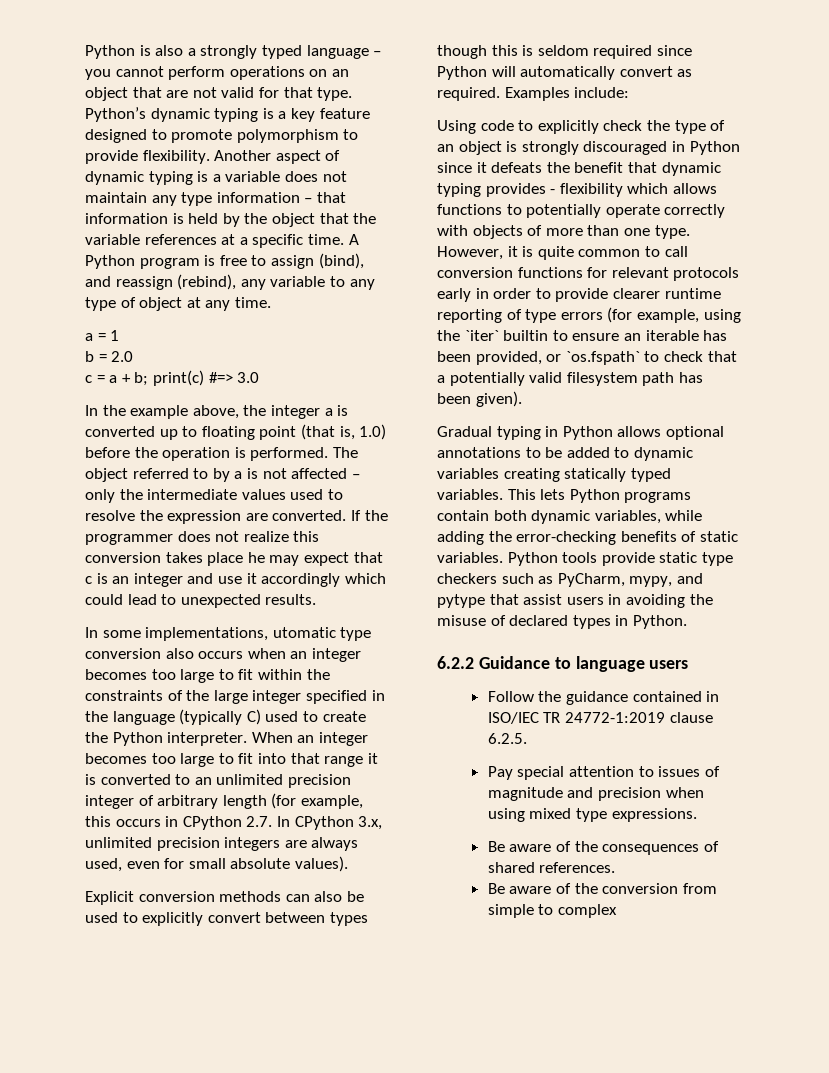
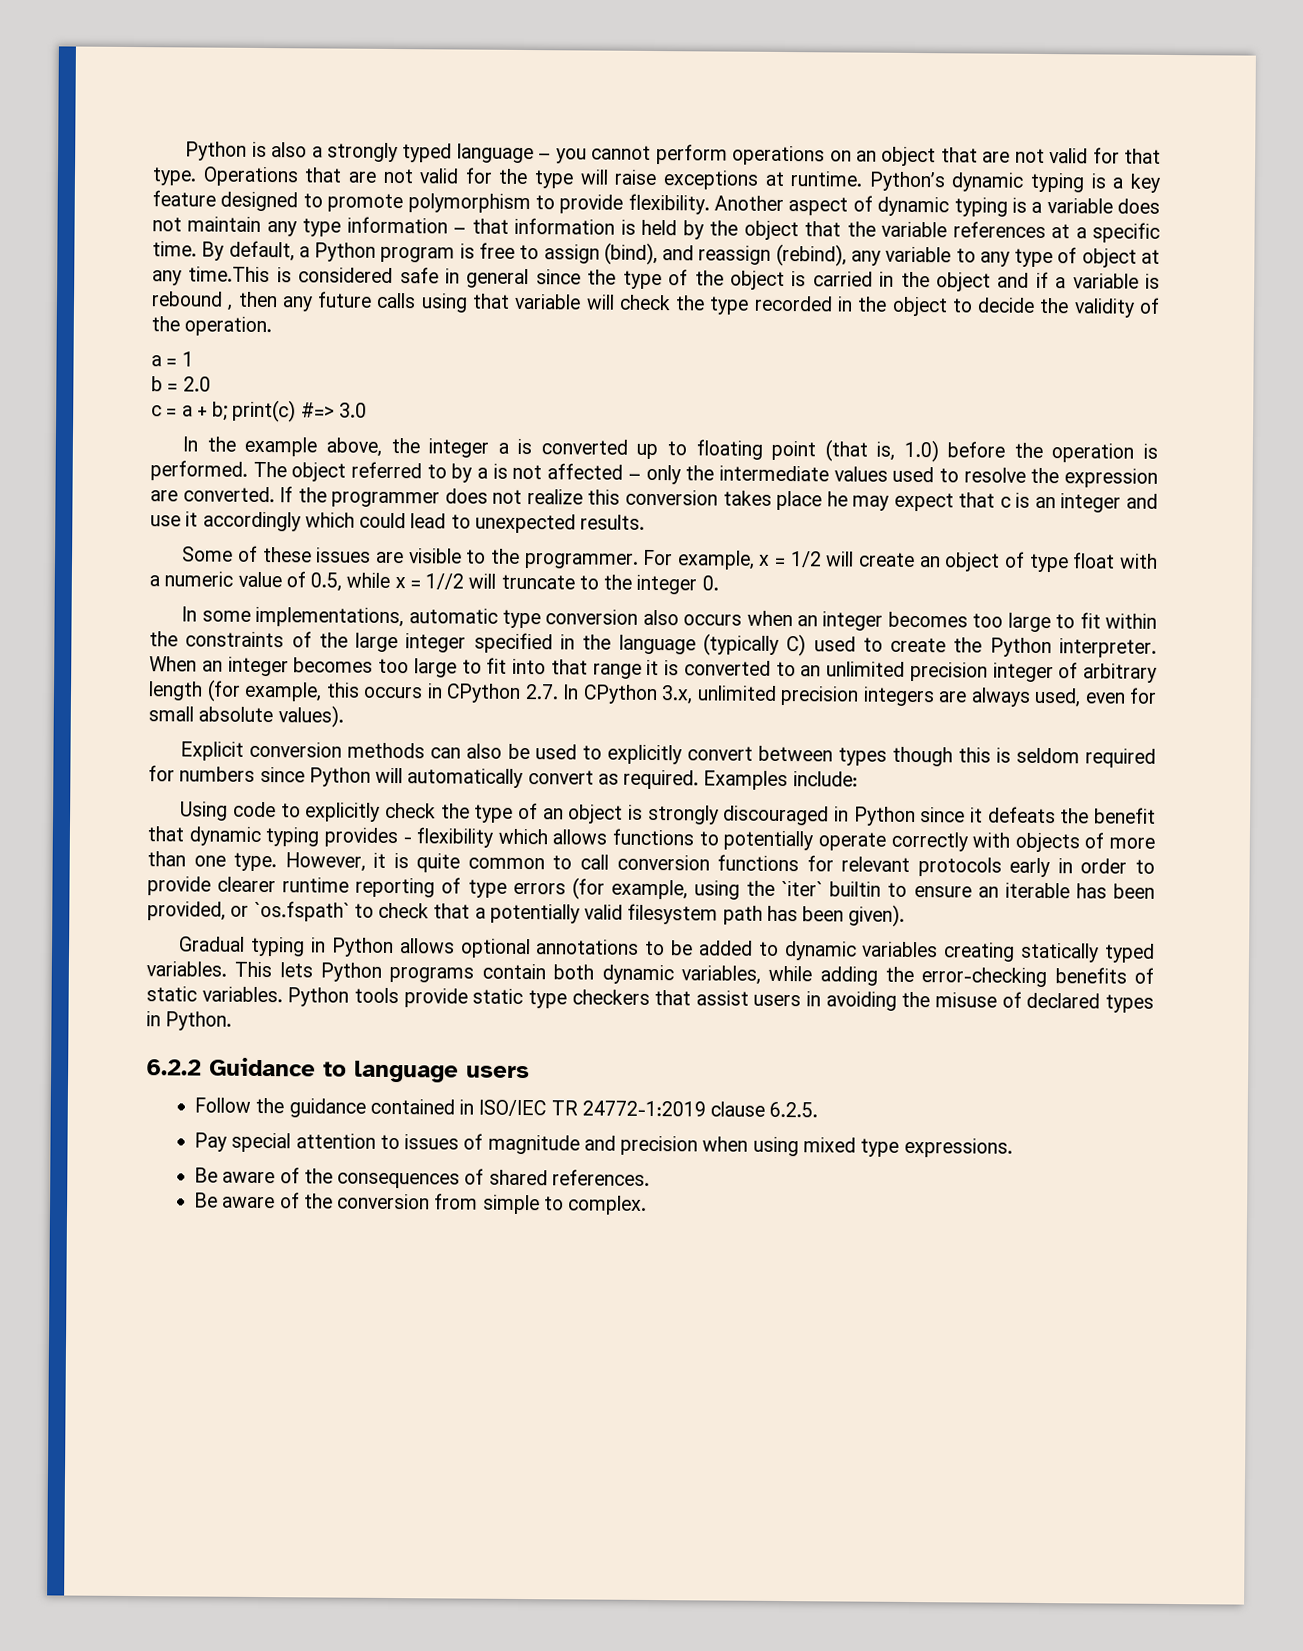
(353, 94) none -> [202,166,864,190] Operations that are not valid for the type will raise exceptions at runtime.
[348,234,359,245] A -> [201,240,310,262] By default, a
[234,297,271,308] time. -> [188,266,1160,292] [151,291,1161,318] [151,316,273,337] time.This is considered safe in general since the type of the object is carried in the object and if a variable is rebound , then any future calls using that variable will check the type recorded in the object to decide the validity of the operation.
(317, 599) none -> [182,545,1158,573] [149,571,719,595] // Some of these issues are visible to the programmer. For example, x = 1/2 will create an object of type float with a numeric value of 0.5, while x = 1//2 will truncate to the integer 0.
[272,627,336,638] utomatic -> [408,608,498,624] automatic
(653, 52) none -> [148,765,256,782] for numbers
[501,573,703,587] [437,594,485,608] such as PyCharm, mypy, and pytype -> (650, 997) none
[557,904,617,918] complex -> [568,1195,648,1215] complex.

